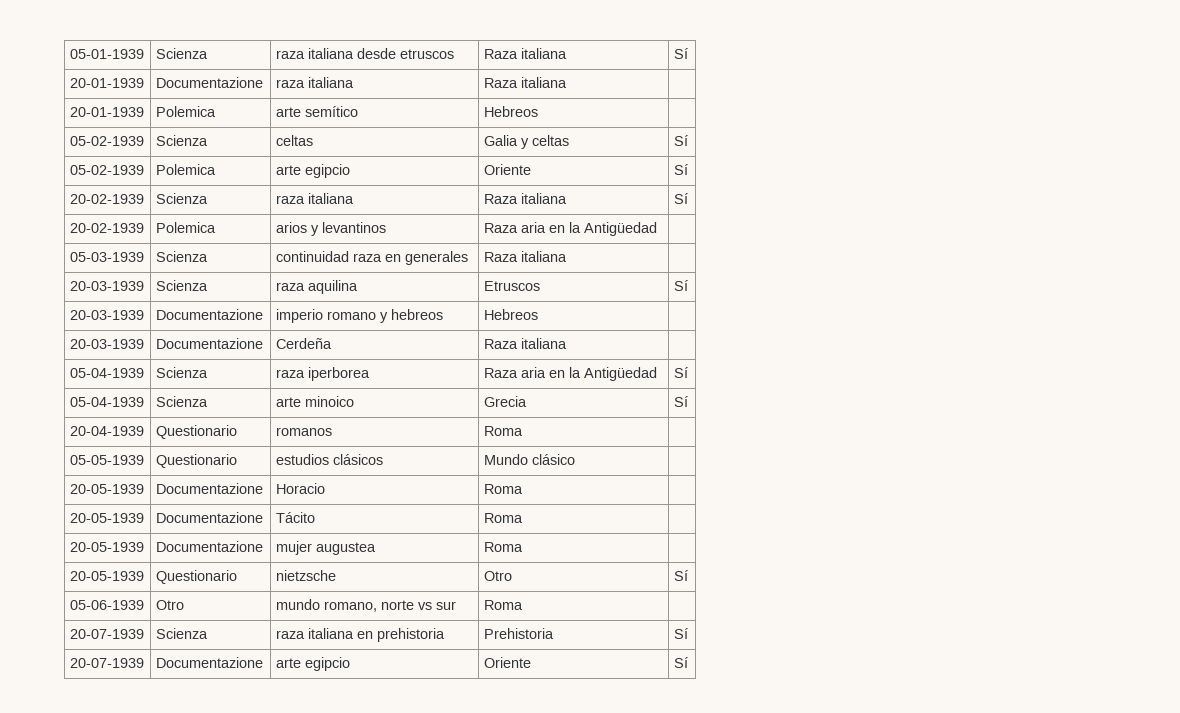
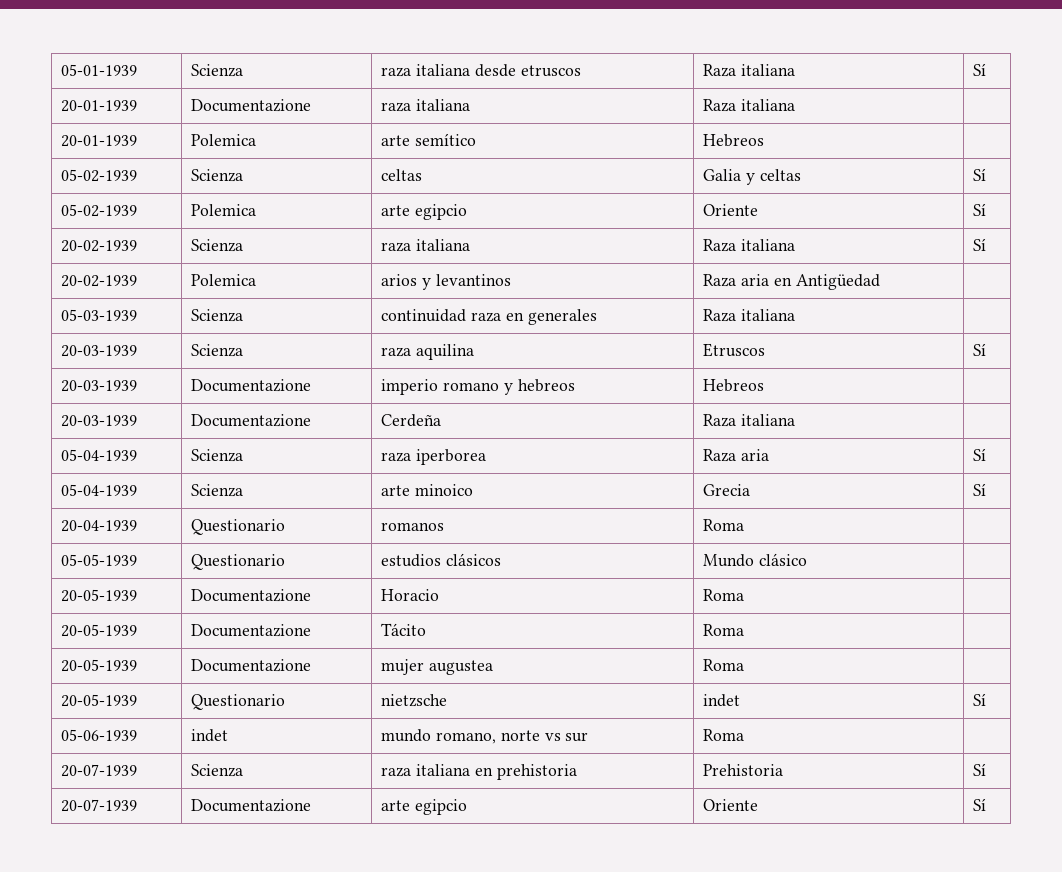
[568,222,581,233] la -> (792, 281) none
[548,367,657,381] en la Antigüedad -> (770, 455) none
[483,571,512,581] Otro -> [703,694,741,707] indet
[155,600,184,610] Otro -> [191,729,229,742] indet

